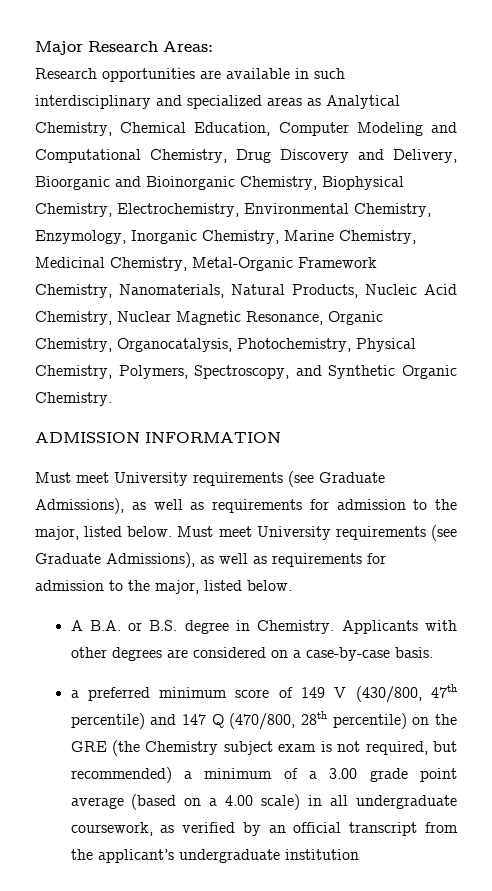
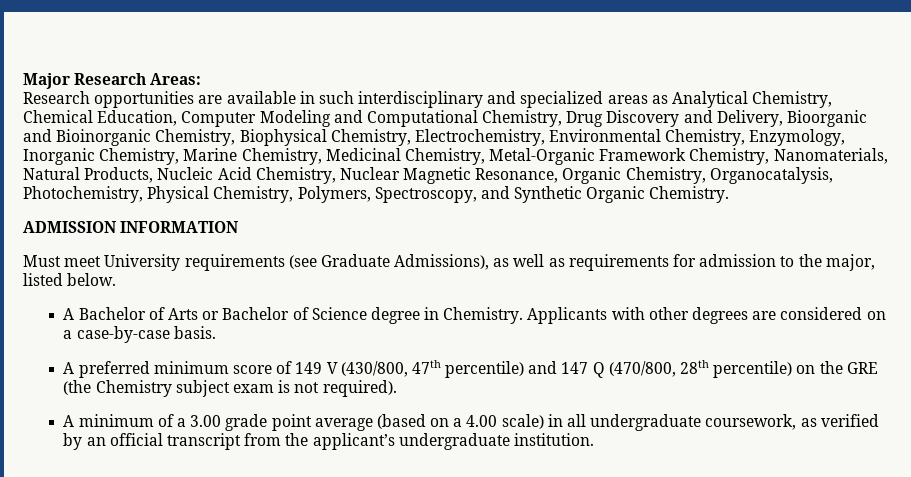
[177,525,457,541] [35,552,386,568] [35,580,292,594] [70,620,178,631] Must meet University requirements (see Graduate Admissions), as well as requirements for admission to the major, listed below. // A B.A. or B.S. -> [63,307,367,320] // A Bachelor of Arts or Bachelor of Science
[70,690,79,698] a -> [63,362,75,374] A
[365,741,458,755] [70,767,192,783] required, but recommended) a -> [322,380,397,397] [63,415,75,427] required). // A
[284,849,359,860] institution -> [513,433,594,446] institution.

